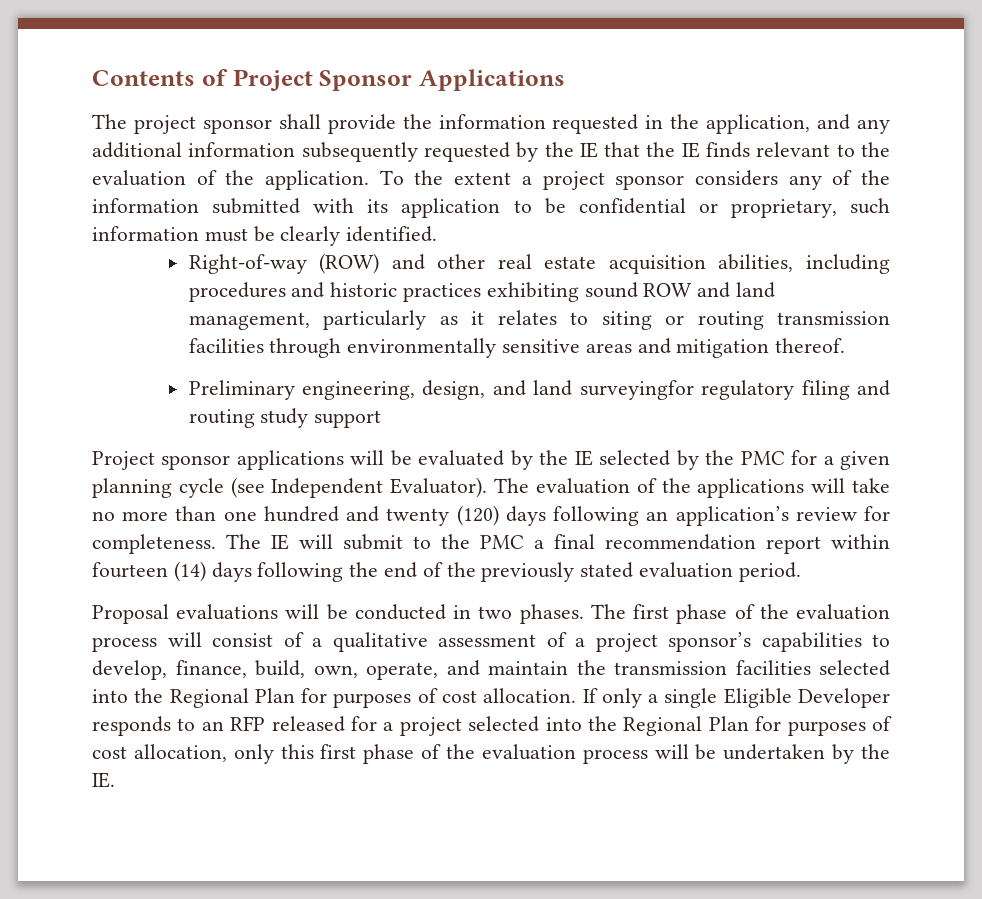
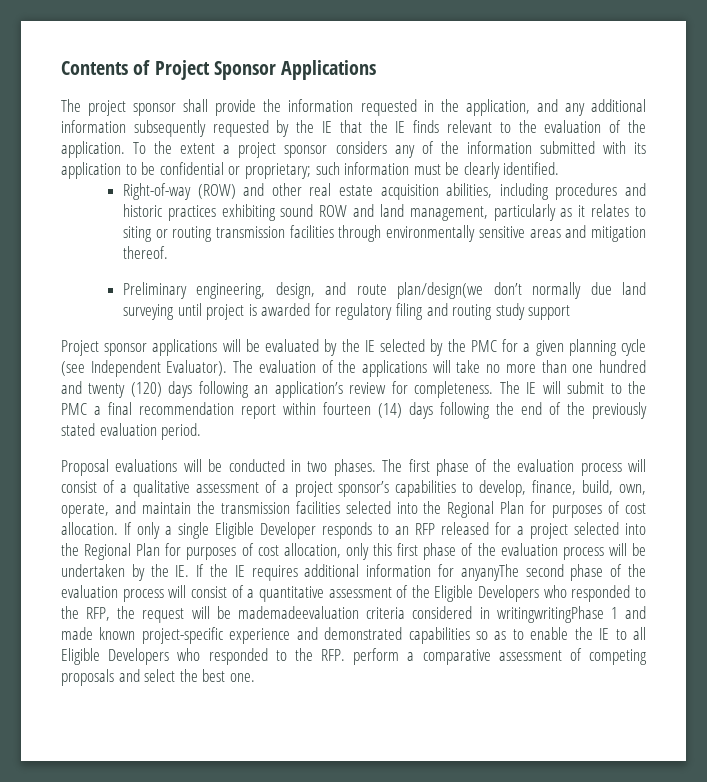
[730,199,837,218] proprietary, -> [244,163,311,179] proprietary;
[533,380,694,400] land surveyingfor -> [356,282,646,299] [122,303,331,320] route plan/design(we don’t normally due land surveying until project is awarded for
(115, 780) none -> [196,564,646,581] [61,585,647,602] [61,606,646,623] [61,627,647,644] [61,648,647,665] [61,669,255,686] If the IE requires additional information for anyanyThe second phase of the evaluation process will consist of a quantitative assessment of the Eligible Developers who responded to the RFP, the request will be mademadeevaluation criteria considered in writingwritingPhase 1 and made known project-specific experience and demonstrated capabilities so as to enable the IE to all Eligible Developers who responded to the RFP. perform a comparative assessment of competing proposals and select the best one.

